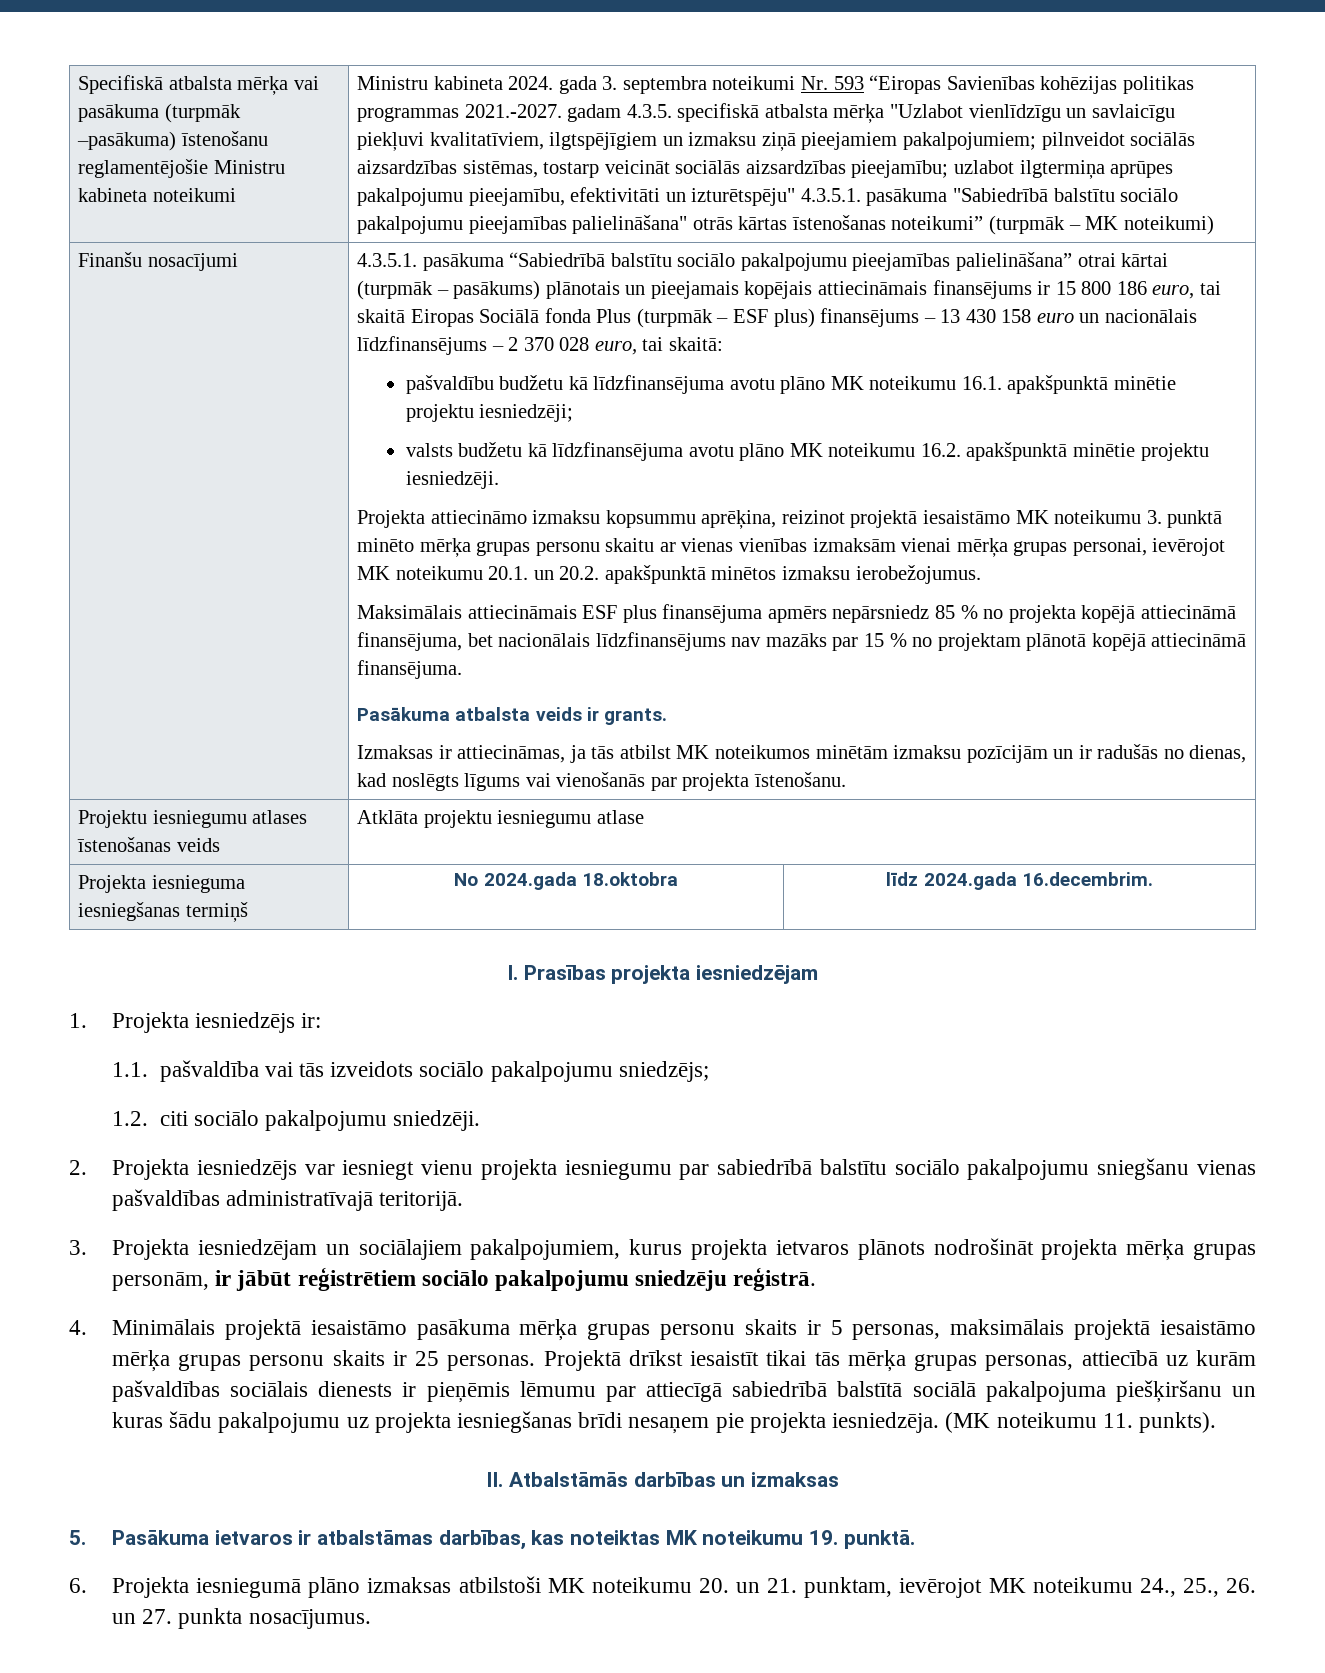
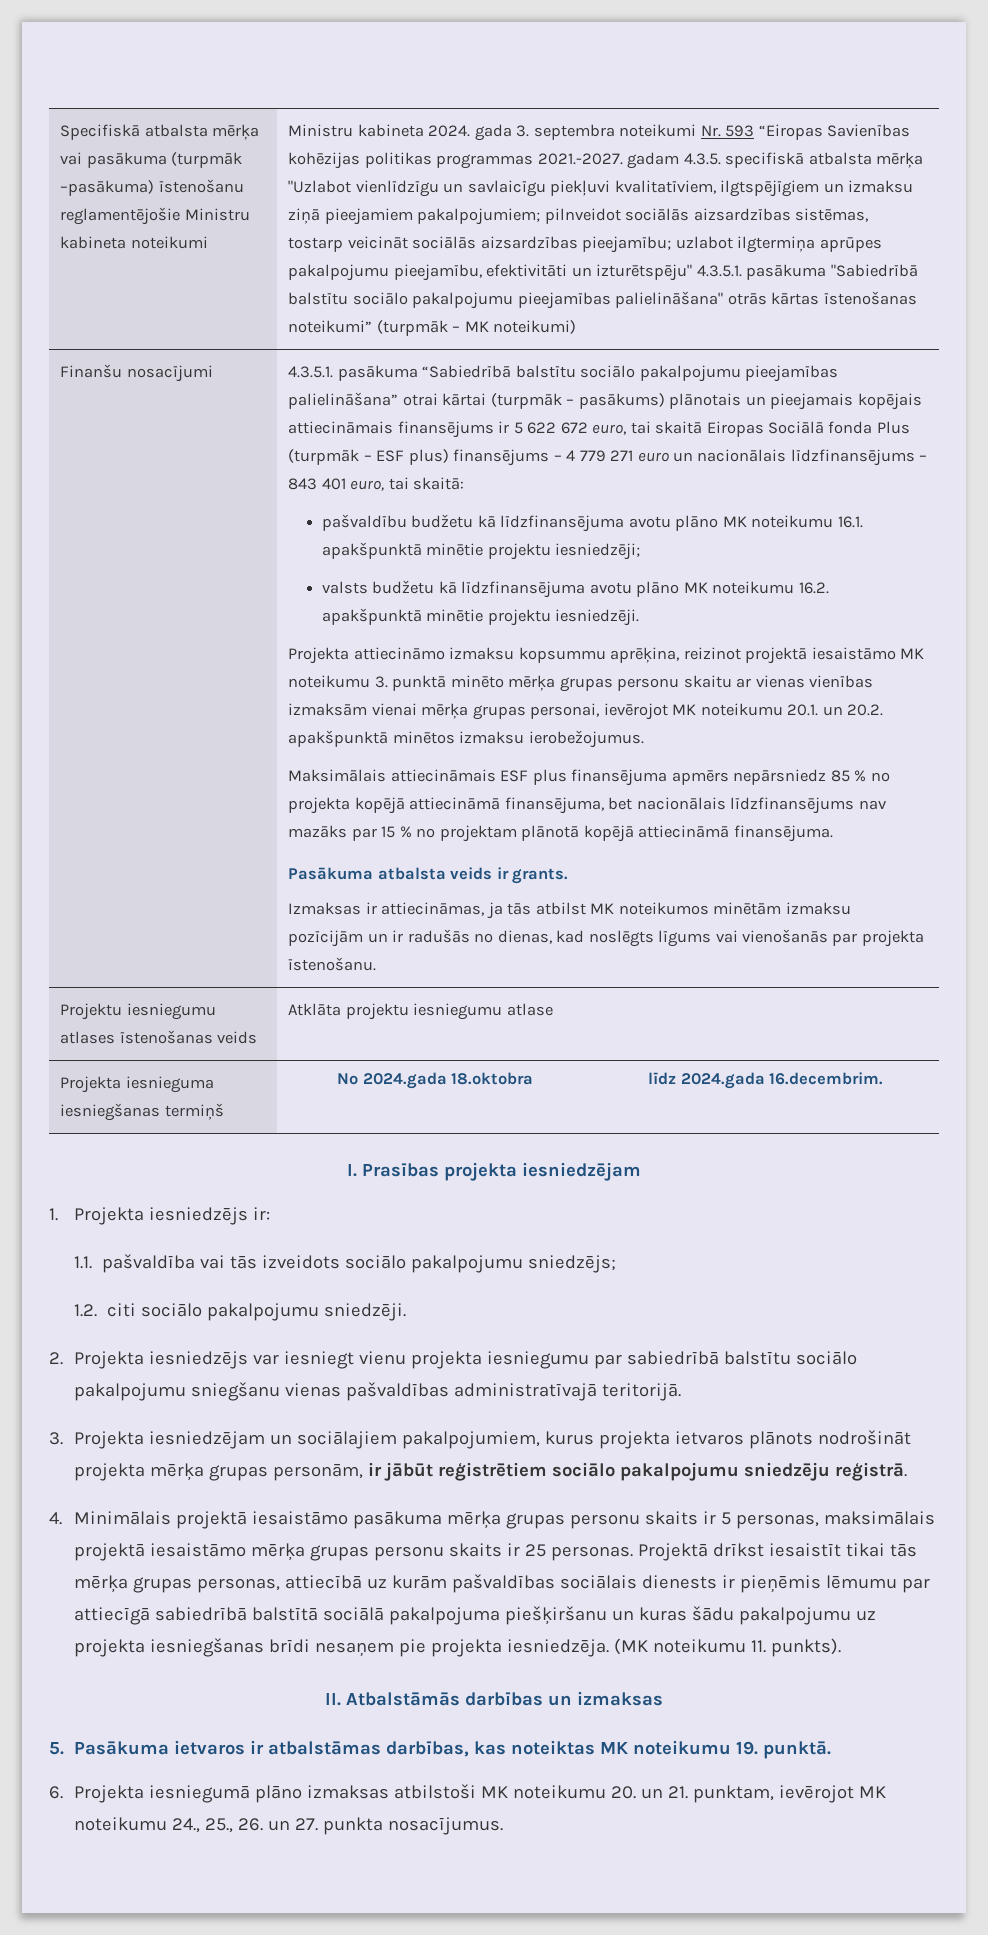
[1055,281,1147,295] 15 800 186 -> [513,422,588,434] 5 622 672
[940,309,1032,323] 13 430 158 -> [566,450,634,462] 4 779 271
[508,337,590,351] 2 370 028 -> [288,478,346,490] 843 401

